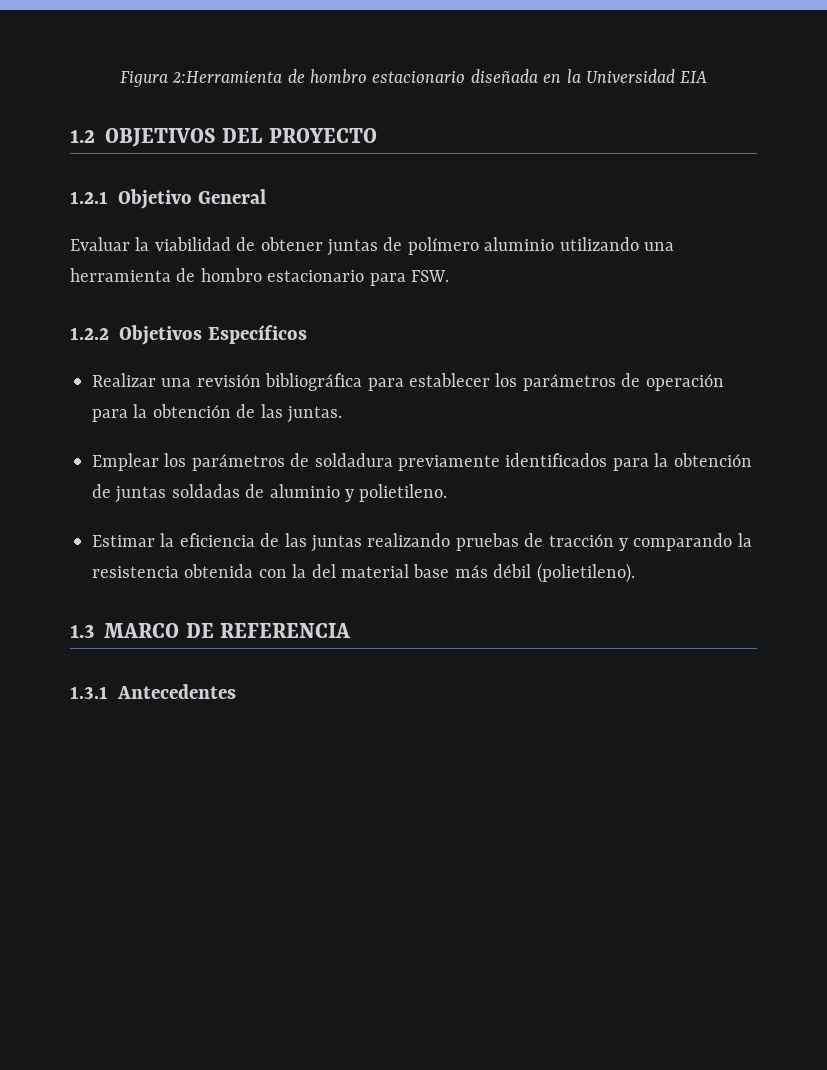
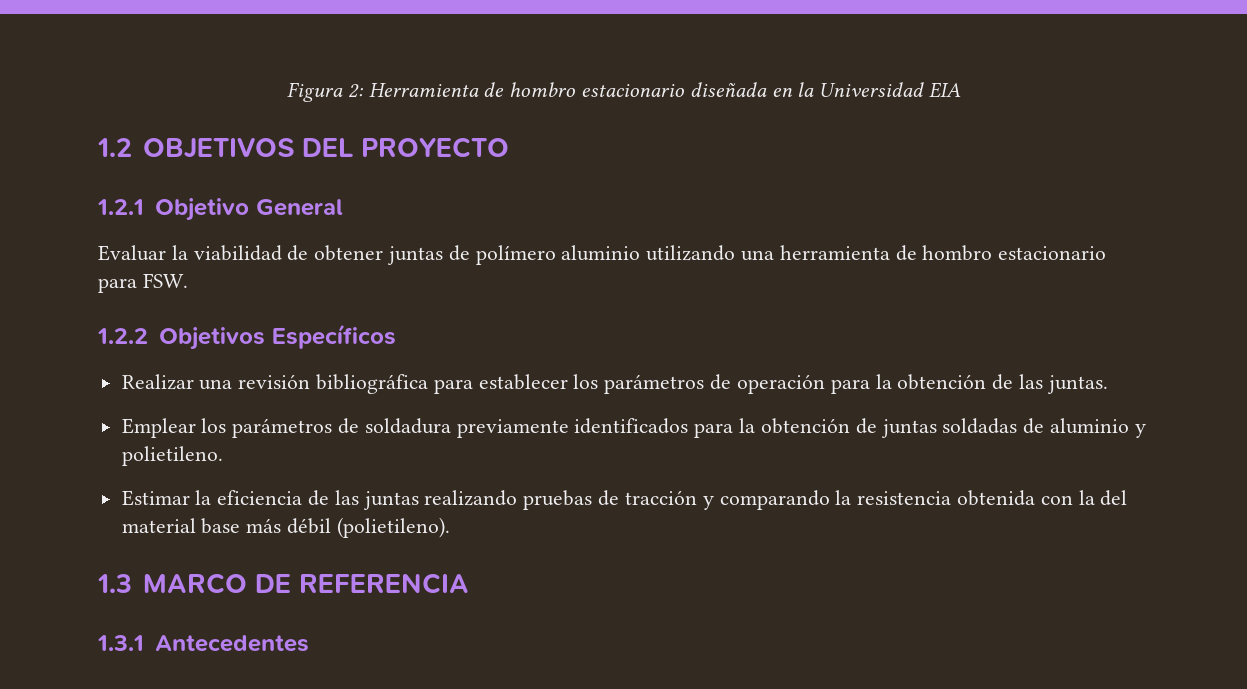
[172,71,283,83] 2:Herramienta -> [347,83,479,98] 2: Herramienta

